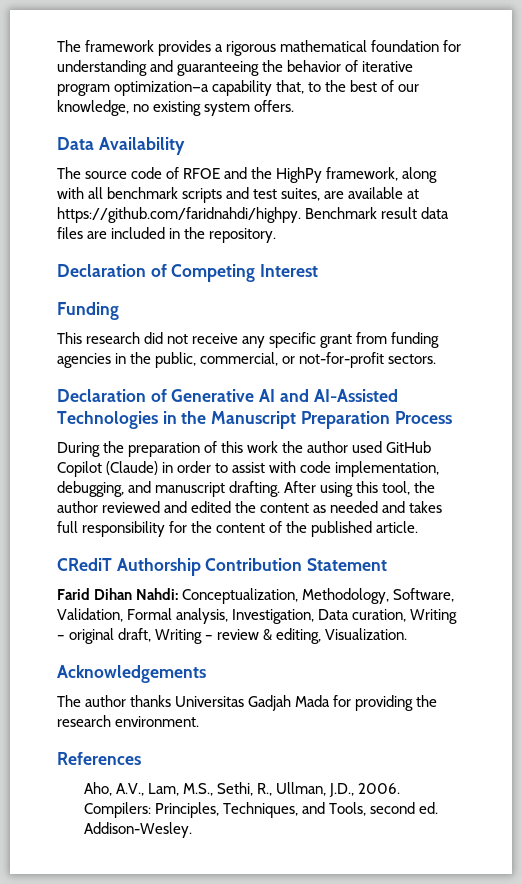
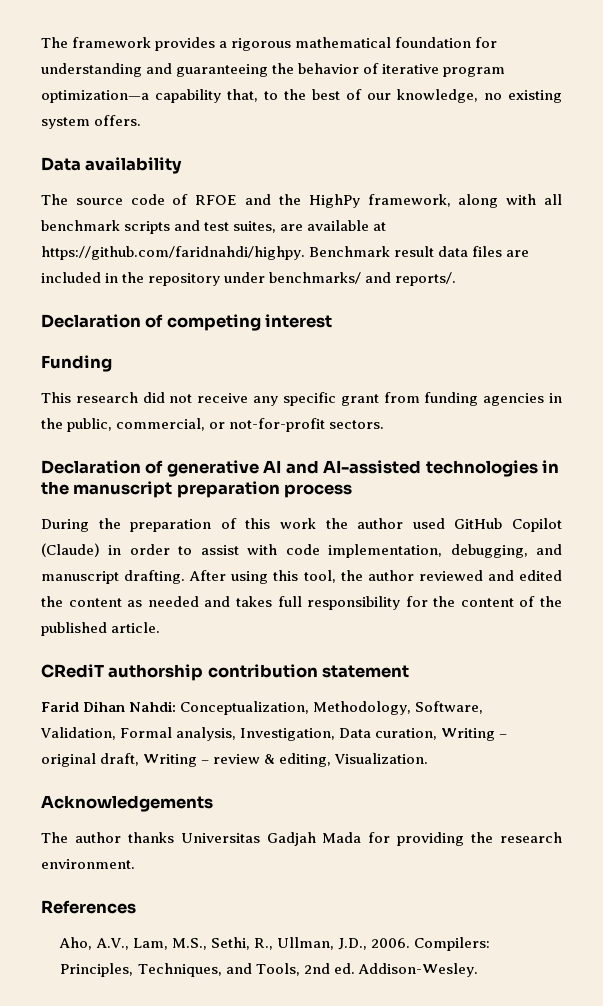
[98,137,185,155] Availability -> [85,157,183,174] availability
[209,228,277,243] [57,264,319,282] repository. // Declaration of Competing Interest -> [148,272,457,286] [41,314,333,331] repository under benchmarks/ and reports/. // Declaration of competing interest
[171,389,255,402] Generative -> [166,460,259,477] generative
[313,389,398,402] [57,411,452,429] AI-Assisted Technologies in the Manuscript Preparation Process -> [323,460,560,477] [41,481,353,498] AI-assisted technologies in the manuscript preparation process
[116,558,388,576] Authorship Contribution Statement -> [108,664,410,681] authorship contribution statement
[369,802,415,814] second -> [303,963,330,974] 2nd

